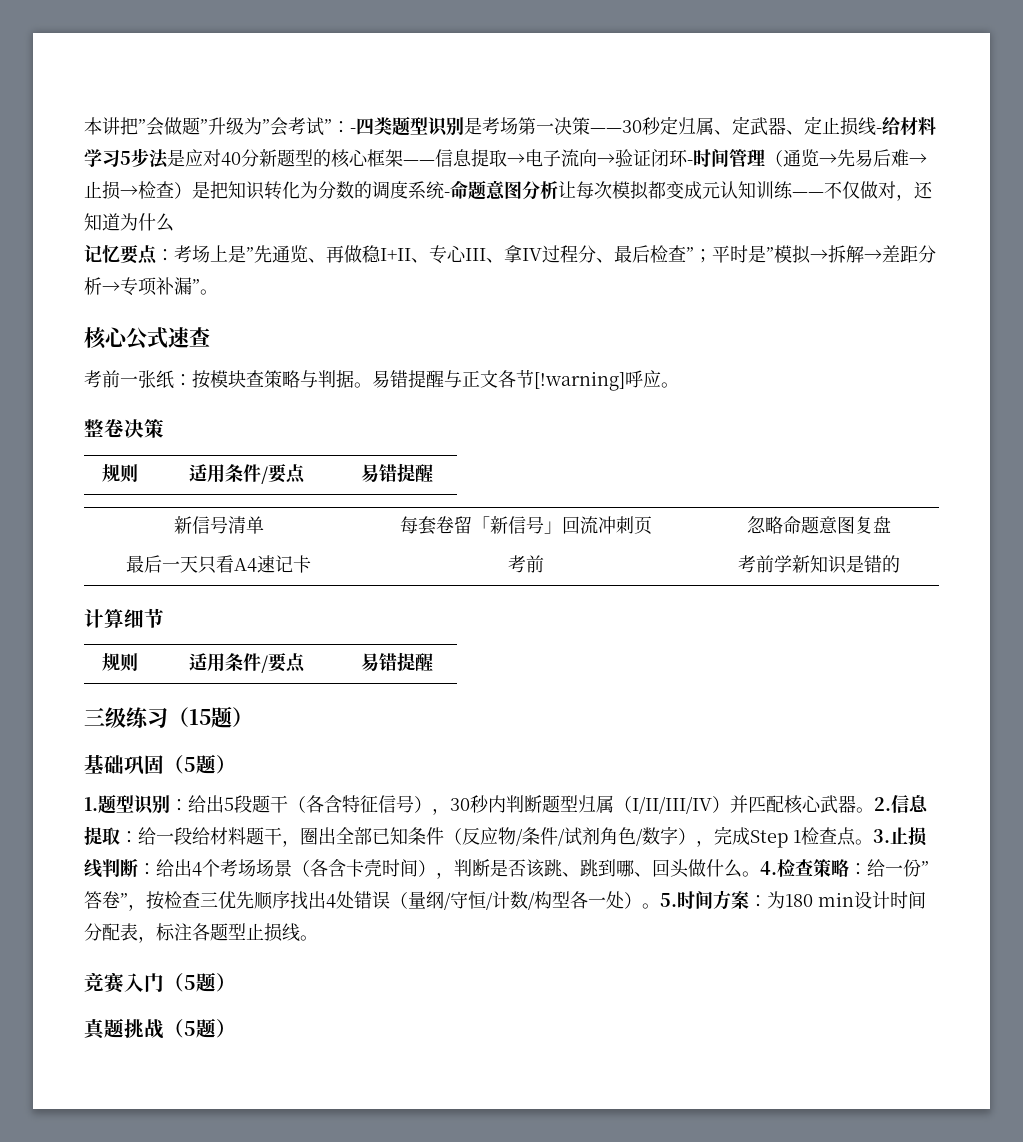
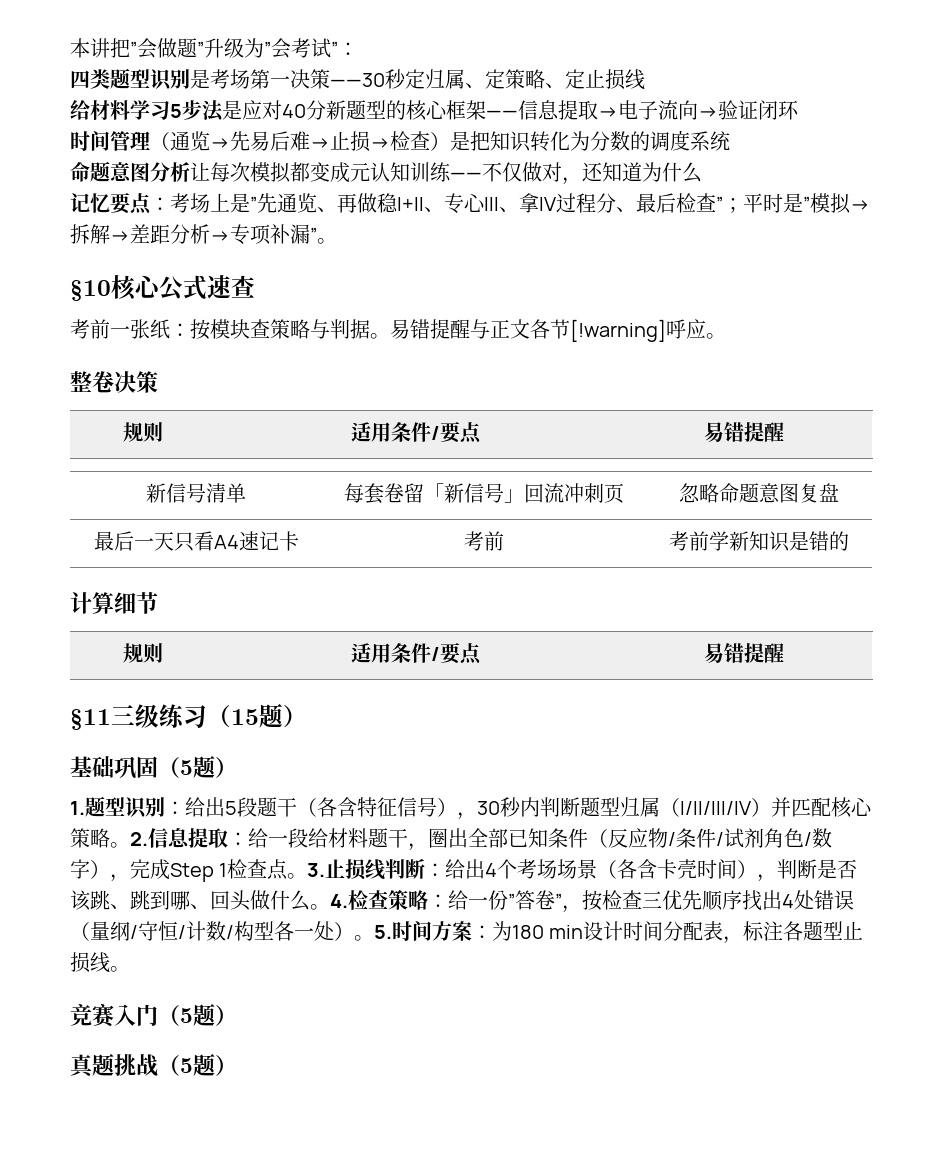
[350,128,356,133] - -> (358, 49) //
[750,117,786,136] 武器 -> [505,69,545,89] 策略
[876,128,882,133] - -> (645, 79) //
[687,160,693,165] - -> (799, 110) //
[444,192,450,197] - -> (730, 141) //
(218, 292) none -> [70,280,111,301] §10
(433, 662) none -> [70,709,111,730] §11
[820,795,856,814] 武器 -> [70,828,110,848] 策略

